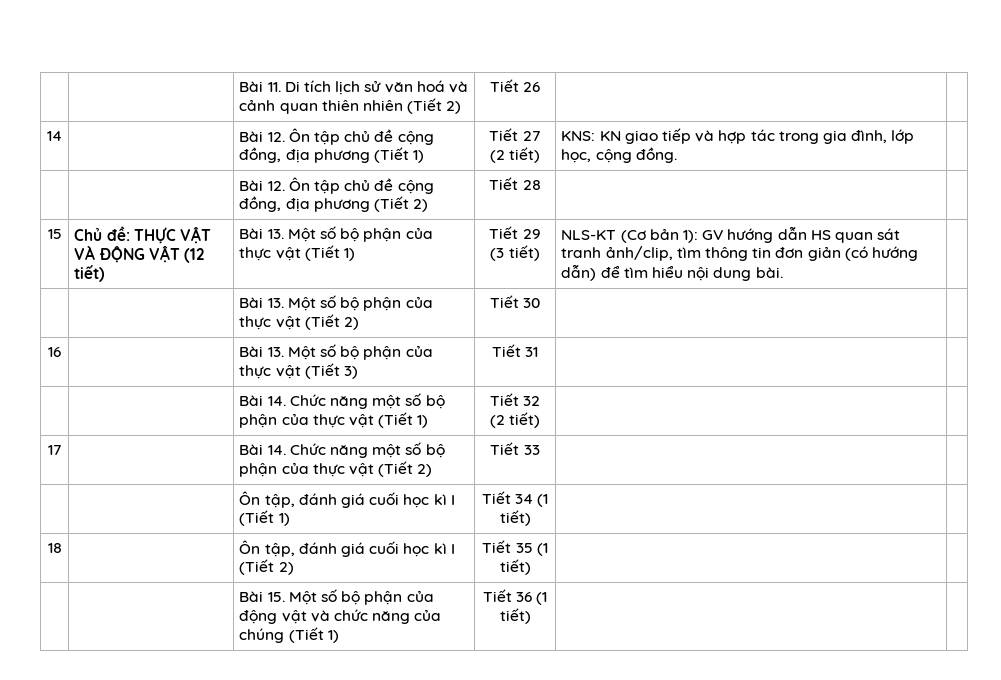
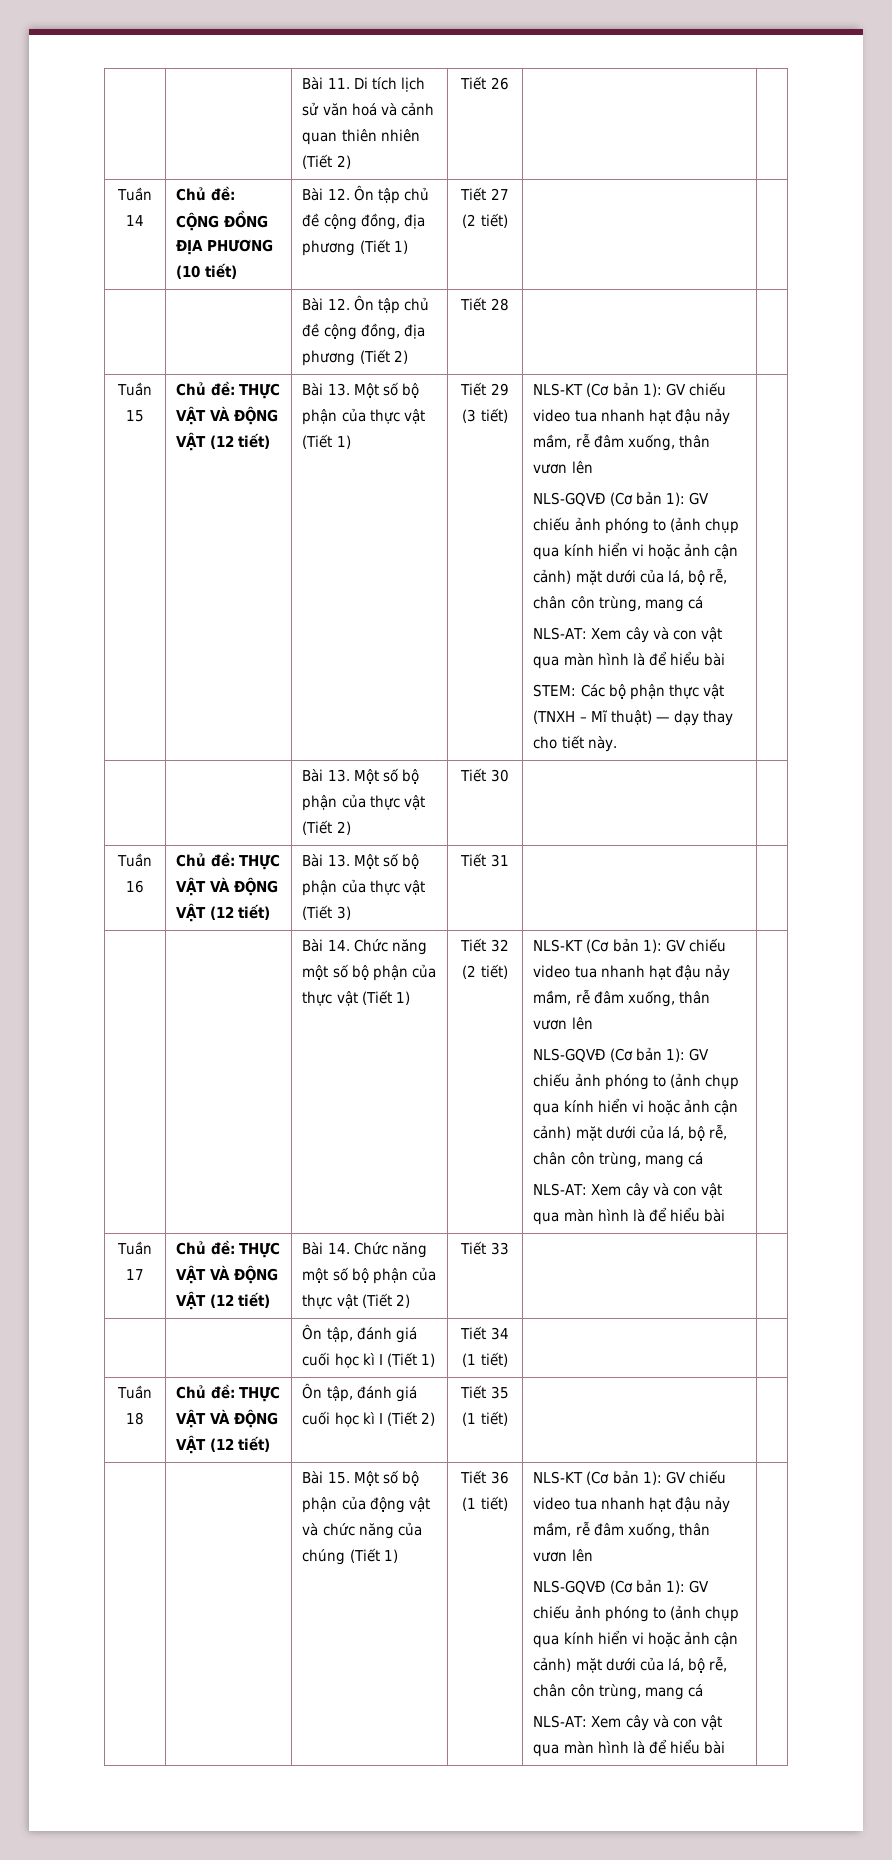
(541, 87) none -> [117,187,153,201] Tuần
(62, 136) none -> [176,186,235,201] [176,210,268,231] [176,239,273,255] [176,263,237,279] Chủ đề: CỘNG ĐỒNG ĐỊA PHƯƠNG (10 tiết)
[561,128,915,144] [561,147,677,163] KNS: KN giao tiếp và hợp tác trong gia đình, lớp học, cộng đồng. -> (508, 220) none
(541, 185) none -> [117,382,153,396] Tuần
[727,226,901,243] [561,246,918,261] [561,264,783,281] hướng dẫn HS quan sát tranh ảnh/clip, tìm thông tin đơn giản (có hướng dẫn) để tìm hiểu nội dung bài. -> [688,382,726,396] [533,408,730,425] [533,433,710,451] [533,461,593,474] [533,491,709,506] [533,517,739,534] [533,542,738,560] [533,568,727,585] [533,596,703,612] [533,627,722,643] [533,651,725,669] [533,684,724,700] [533,710,733,726] [533,735,617,752] chiếu video tua nhanh hạt đậu nảy mầm, rễ đâm xuống, thân vươn lên // NLS-GQVĐ (Cơ bản 1): GV chiếu ảnh phóng to (ảnh chụp qua kính hiển vi hoặc ảnh cận cảnh) mặt dưới của lá, bộ rễ, chân côn trùng, mang cá // NLS-AT: Xem cây và con vật qua màn hình là để hiểu bài // STEM: Các bộ phận thực vật (TNXH – Mĩ thuật) — dạy thay cho tiết này.
(541, 303) none -> [117,853,153,867] Tuần
(61, 352) none -> [176,852,280,870] [176,877,278,896] [176,903,270,922] Chủ đề: THỰC VẬT VÀ ĐỘNG VẬT (12 tiết)
[47,445,62,455] | // 17 | -> [533,938,726,953] [533,964,730,981] [533,989,710,1007] [533,1017,593,1030] [533,1047,709,1062] [533,1073,739,1090] [533,1098,738,1116] [533,1124,727,1141] [533,1152,703,1168] [533,1183,722,1199] [533,1207,725,1225] [117,1241,153,1255] [126,1269,144,1280] [176,1240,280,1258] [176,1265,278,1284] [176,1291,270,1310] NLS-KT (Cơ bản 1): GV chiếu video tua nhanh hạt đậu nảy mầm, rễ đâm xuống, thân vươn lên // NLS-GQVĐ (Cơ bản 1): GV chiếu ảnh phóng to (ảnh chụp qua kính hiển vi hoặc ảnh cận cảnh) mặt dưới của lá, bộ rễ, chân côn trùng, mang cá // NLS-AT: Xem cây và con vật qua màn hình là để hiểu bài | // Tuần 17 | Chủ đề: THỰC VẬT VÀ ĐỘNG VẬT (12 tiết)
(531, 518) none -> [117,1385,153,1399] Tuần
(62, 548) none -> [176,1384,280,1402] [176,1409,278,1428] [176,1435,270,1454] Chủ đề: THỰC VẬT VÀ ĐỘNG VẬT (12 tiết)
(531, 616) none -> [533,1470,726,1485] [533,1496,730,1513] [533,1521,710,1539] [533,1549,593,1562] [533,1579,709,1594] [533,1605,739,1622] [533,1630,738,1648] [533,1656,727,1673] [533,1684,703,1700] [533,1715,722,1731] [533,1739,725,1757] NLS-KT (Cơ bản 1): GV chiếu video tua nhanh hạt đậu nảy mầm, rễ đâm xuống, thân vươn lên // NLS-GQVĐ (Cơ bản 1): GV chiếu ảnh phóng to (ảnh chụp qua kính hiển vi hoặc ảnh cận cảnh) mặt dưới của lá, bộ rễ, chân côn trùng, mang cá // NLS-AT: Xem cây và con vật qua màn hình là để hiểu bài

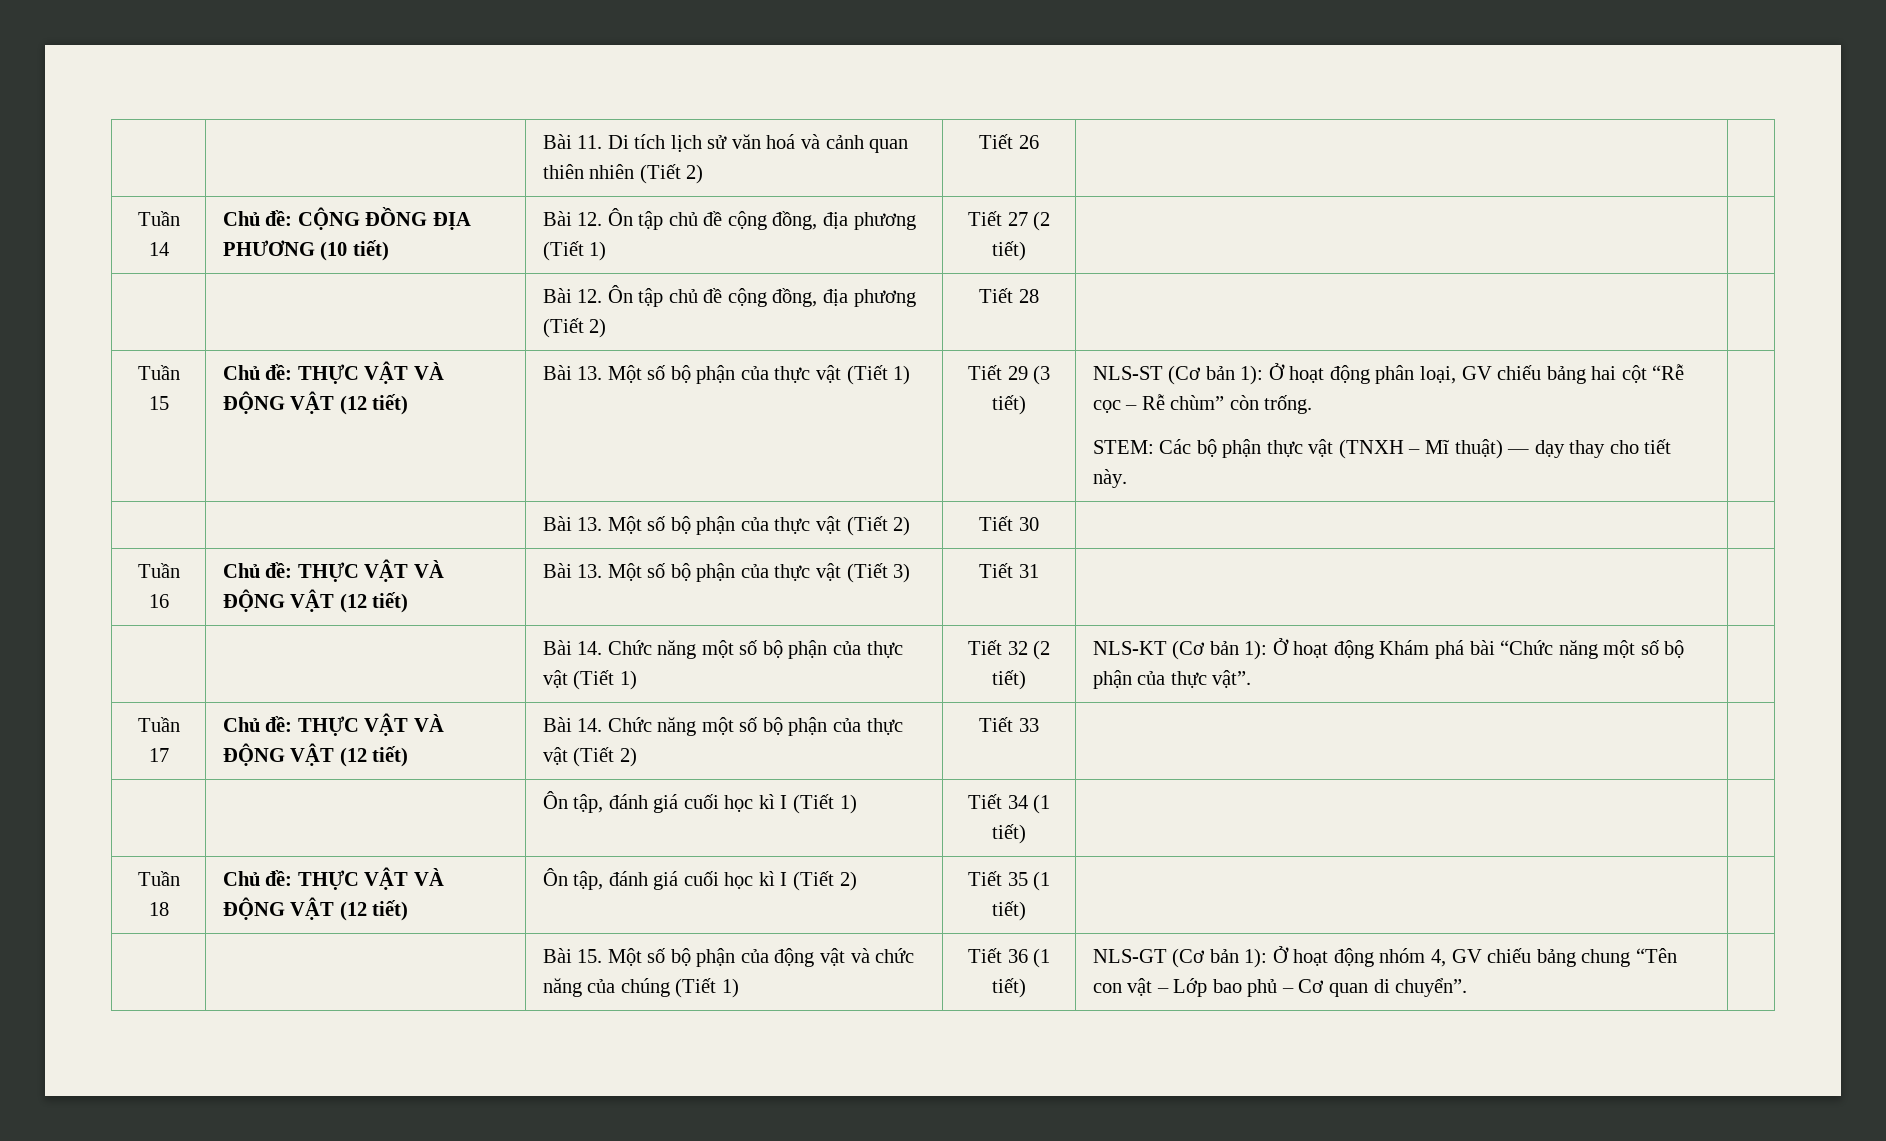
[533,382,726,397] [533,408,730,425] [533,433,710,451] [533,461,593,474] [533,491,709,506] [533,517,739,534] [533,542,738,560] [533,568,727,585] [533,596,703,612] [533,627,722,643] [533,651,725,669] NLS-KT (Cơ bản 1): GV chiếu video tua nhanh hạt đậu nảy mầm, rễ đâm xuống, thân vươn lên // NLS-GQVĐ (Cơ bản 1): GV chiếu ảnh phóng to (ảnh chụp qua kính hiển vi hoặc ảnh cận cảnh) mặt dưới của lá, bộ rễ, chân côn trùng, mang cá // NLS-AT: Xem cây và con vật qua màn hình là để hiểu bài -> [1092,363,1685,385] [1092,394,1313,414] NLS-ST (Cơ bản 1): Ở hoạt động phân loại, GV chiếu bảng hai cột “Rễ cọc – Rễ chùm” còn trống.
[665,938,726,952] [533,964,730,981] [533,989,710,1007] [533,1017,593,1030] [533,1047,709,1062] [533,1073,739,1090] [533,1098,738,1116] [533,1124,727,1141] [533,1152,703,1168] [533,1183,722,1199] [533,1207,725,1225] GV chiếu video tua nhanh hạt đậu nảy mầm, rễ đâm xuống, thân vươn lên // NLS-GQVĐ (Cơ bản 1): GV chiếu ảnh phóng to (ảnh chụp qua kính hiển vi hoặc ảnh cận cảnh) mặt dưới của lá, bộ rễ, chân côn trùng, mang cá // NLS-AT: Xem cây và con vật qua màn hình là để hiểu bài -> [1272,638,1685,659] [1092,670,1252,689] Ở hoạt động Khám phá bài “Chức năng một số bộ phận của thực vật”.
[533,1470,726,1485] [533,1496,730,1513] [533,1521,710,1539] [533,1549,593,1562] [533,1579,709,1594] [533,1605,739,1622] [533,1630,738,1648] [533,1656,727,1673] [533,1684,703,1700] [533,1715,722,1731] [533,1739,725,1757] NLS-KT (Cơ bản 1): GV chiếu video tua nhanh hạt đậu nảy mầm, rễ đâm xuống, thân vươn lên // NLS-GQVĐ (Cơ bản 1): GV chiếu ảnh phóng to (ảnh chụp qua kính hiển vi hoặc ảnh cận cảnh) mặt dưới của lá, bộ rễ, chân côn trùng, mang cá // NLS-AT: Xem cây và con vật qua màn hình là để hiểu bài -> [1092,946,1677,968] [1092,978,1468,997] NLS-GT (Cơ bản 1): Ở hoạt động nhóm 4, GV chiếu bảng chung “Tên con vật – Lớp bao phủ – Cơ quan di chuyển”.

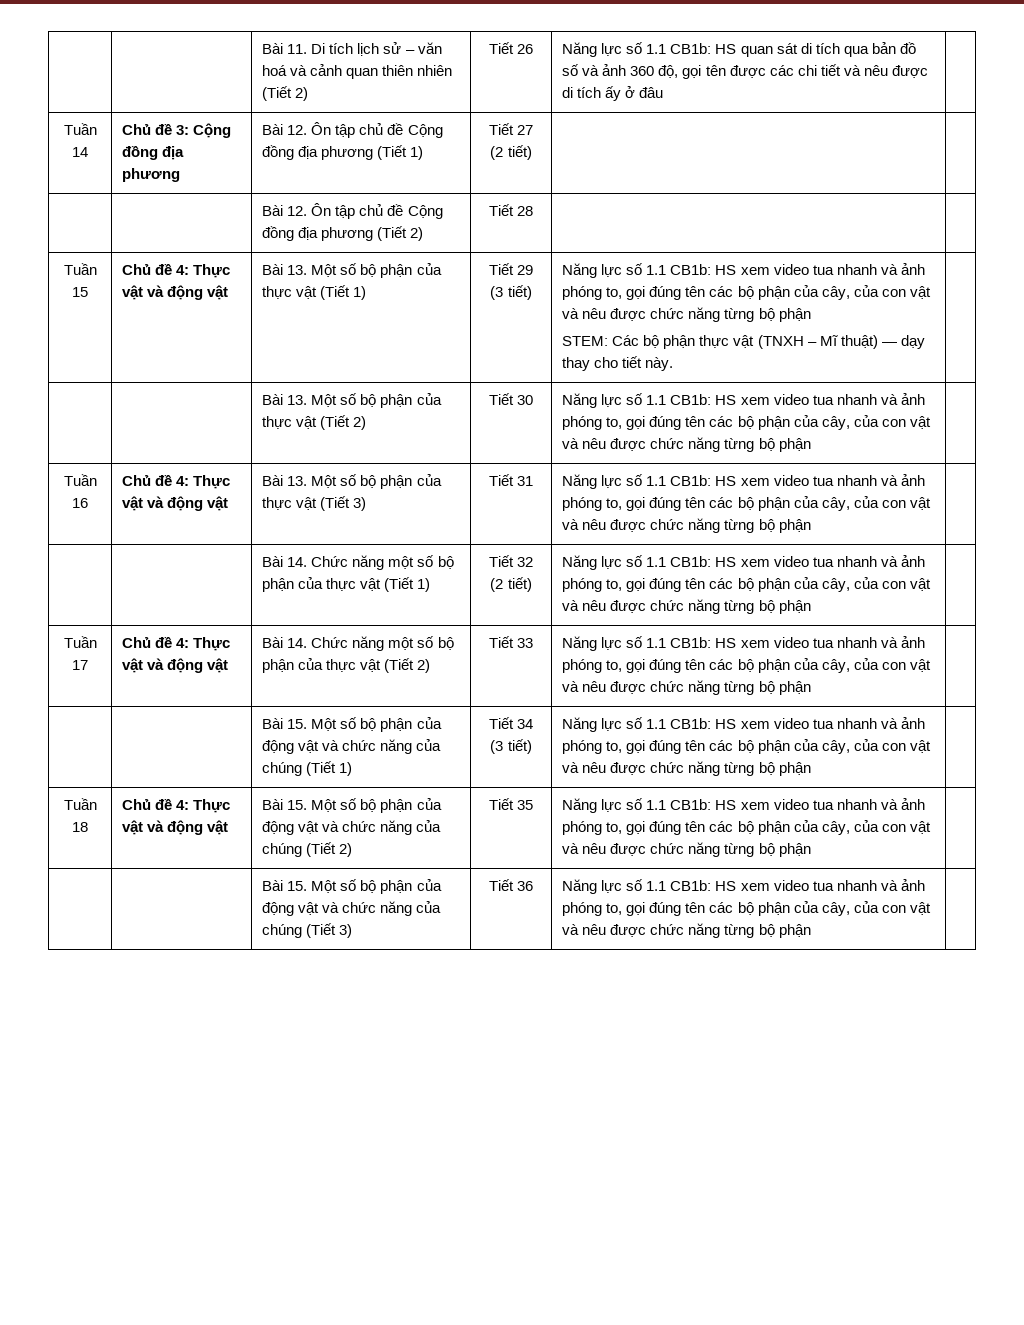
(728, 142) none -> [405,50,415,54] –
[137,211,180,226] [148,242,169,256] [222,207,471,230] [222,240,389,261] [542,208,818,230] | // Tuần 14 | Chủ đề: CỘNG ĐỒNG ĐỊA PHƯƠNG (10 tiết) | Bài 12. Ôn tập chủ đề cộng đồng, -> [562,42,916,57] [562,64,928,79] [562,86,664,101] [63,123,97,135] [72,147,88,157] [122,123,232,138] [122,146,185,160] [122,168,181,182] [262,122,443,138] [262,145,295,160] Năng lực số 1.1 CB1b: HS quan sát di tích qua bản đồ số và ảnh 360 độ, gọi tên được các chi tiết và nêu được di tích ấy ở đâu | // Tuần 14 | Chủ đề 3: Cộng đồng địa phương | Bài 12. Ôn tập chủ đề Cộng đồng
[727,288,818,307] cộng đồng, -> [407,205,443,219] [262,226,295,241] Cộng đồng
[265,361,444,384] [222,391,409,415] đề: THỰC VẬT VÀ ĐỘNG VẬT (12 tiết) -> [155,264,231,278] [122,285,229,300] đề 4: Thực vật và động vật
[1092,363,1685,385] [1092,394,1313,414] NLS-ST (Cơ bản 1): Ở hoạt động phân loại, GV chiếu bảng hai cột “Rễ cọc – Rễ chùm” còn trống. -> [562,263,925,278] [562,285,931,300] [562,307,811,322] Năng lực số 1.1 CB1b: HS xem video tua nhanh và ảnh phóng to, gọi đúng tên các bộ phận của cây, của con vật và nêu được chức năng từng bộ phận
[137,563,180,578] [148,594,169,608] [222,559,444,582] [222,589,409,613] | // Tuần 16 | Chủ đề: THỰC VẬT VÀ ĐỘNG VẬT (12 tiết) -> [562,393,925,408] [562,415,931,430] [562,437,811,452] [63,474,97,486] [72,498,88,508] [122,475,231,489] [122,496,229,511] Năng lực số 1.1 CB1b: HS xem video tua nhanh và ảnh phóng to, gọi đúng tên các bộ phận của cây, của con vật và nêu được chức năng từng bộ phận | // Tuần 16 | Chủ đề 4: Thực vật và động vật
(1039, 571) none -> [562,474,925,489] [562,496,931,511] [562,518,811,533] Năng lực số 1.1 CB1b: HS xem video tua nhanh và ảnh phóng to, gọi đúng tên các bộ phận của cây, của con vật và nêu được chức năng từng bộ phận
[1092,638,1685,660] [1092,670,1252,689] [137,717,180,732] [148,748,169,762] [222,713,444,736] [222,743,409,767] NLS-KT (Cơ bản 1): Ở hoạt động Khám phá bài “Chức năng một số bộ phận của thực vật”. | // Tuần 17 | Chủ đề: THỰC VẬT VÀ ĐỘNG VẬT (12 tiết) -> [562,555,925,570] [562,577,931,592] [562,599,811,614] [63,636,97,648] [72,660,88,670] [122,637,231,651] [122,658,229,673] Năng lực số 1.1 CB1b: HS xem video tua nhanh và ảnh phóng to, gọi đúng tên các bộ phận của cây, của con vật và nêu được chức năng từng bộ phận | // Tuần 17 | Chủ đề 4: Thực vật và động vật
[542,791,857,814] [967,794,1051,814] [992,824,1026,844] [137,871,180,886] [148,902,169,916] [222,867,444,890] [222,897,409,921] [542,868,857,891] [967,871,1051,891] [992,901,1026,921] | // | | Ôn tập, đánh giá cuối học kì I (Tiết 1) | Tiết 34 (1 tiết) | | // Tuần 18 | Chủ đề: THỰC VẬT VÀ ĐỘNG VẬT (12 tiết) | Ôn tập, đánh giá cuối học kì I (Tiết 2) | Tiết 35 (1 tiết) | -> [562,636,925,651] [562,658,931,673] [562,680,811,695] Năng lực số 1.1 CB1b: HS xem video tua nhanh và ảnh phóng to, gọi đúng tên các bộ phận của cây, của con vật và nêu được chức năng từng bộ phận
[1007,948,1051,968] [992,978,1026,998] [1092,946,1677,968] [1092,978,1468,997] 36 (1 tiết) | NLS-GT (Cơ bản 1): Ở hoạt động nhóm 4, GV chiếu bảng chung “Tên con vật – Lớp bao phủ – Cơ quan di chuyển”. -> [517,719,534,729] [490,739,532,754] [562,717,925,732] [562,739,931,754] [562,761,811,776] [63,798,97,810] [72,822,88,832] [122,799,231,813] [122,820,229,835] [262,798,442,813] [262,820,442,835] [262,842,353,857] [488,798,534,810] [562,798,925,813] [562,820,931,835] [562,842,811,857] [262,879,442,894] [262,901,442,916] [262,923,353,938] [488,879,534,891] [562,879,925,894] [562,901,931,916] [562,923,811,938] 34 (3 tiết) | Năng lực số 1.1 CB1b: HS xem video tua nhanh và ảnh phóng to, gọi đúng tên các bộ phận của cây, của con vật và nêu được chức năng từng bộ phận | // Tuần 18 | Chủ đề 4: Thực vật và động vật | Bài 15. Một số bộ phận của động vật và chức năng của chúng (Tiết 2) | Tiết 35 | Năng lực số 1.1 CB1b: HS xem video tua nhanh và ảnh phóng to, gọi đúng tên các bộ phận của cây, của con vật và nêu được chức năng từng bộ phận | // | | Bài 15. Một số bộ phận của động vật và chức năng của chúng (Tiết 3) | Tiết 36 | Năng lực số 1.1 CB1b: HS xem video tua nhanh và ảnh phóng to, gọi đúng tên các bộ phận của cây, của con vật và nêu được chức năng từng bộ phận

